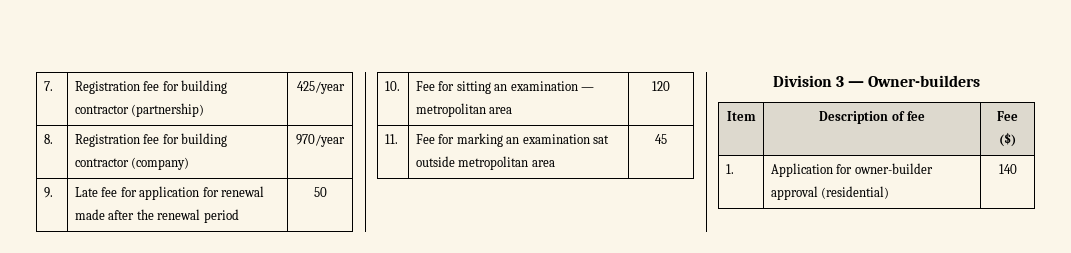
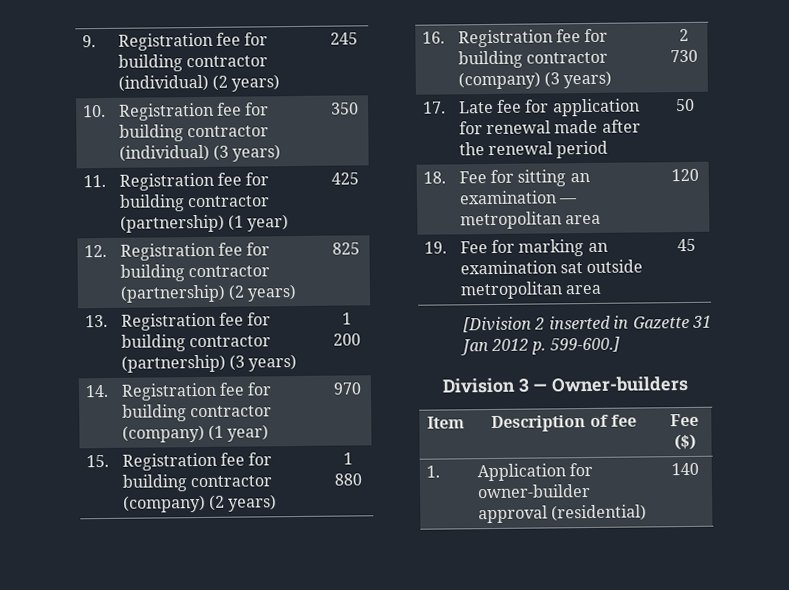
[43,81,53,91] [74,80,228,94] [74,103,205,117] [296,81,345,94] [43,134,53,144] [74,133,228,147] [74,157,190,170] [296,134,345,147] [43,187,53,198] 7. | Registration fee for building contractor (partnership) | 425/year // 8. | Registration fee for building contractor (company) | 970/year // 9. -> [81,35,96,48] [117,32,269,51] [117,54,268,72] [117,74,281,92] [330,32,358,45] [82,104,106,118] [118,102,270,121] [118,124,269,142] [118,144,282,162] [331,102,359,115] [82,174,106,188] [118,172,270,191] [118,194,270,212] [119,214,290,233] [331,172,359,185] [83,244,107,258] [119,242,271,261] [119,264,270,282] [119,284,298,303] [332,242,360,255] [84,314,108,328] [120,312,272,331] [120,334,271,352] [120,354,298,373] [342,312,352,325] [333,333,361,346] [84,384,109,398] [120,382,273,401] [121,404,272,422] [121,424,270,443] [333,382,362,395] [85,454,109,468] [121,452,273,471] [121,474,272,492] [122,494,278,513] [343,452,353,465] [334,473,362,486] [421,31,445,44] [457,28,609,48] [457,50,608,69] [457,70,613,90] [679,28,689,42] [670,49,698,63] [422,101,446,114] 9. | Registration fee for building contractor (individual) (2 years) | 245 // 10. | Registration fee for building contractor (individual) (3 years) | 350 // 11. | Registration fee for building contractor (partnership) (1 year) | 425 // 12. | Registration fee for building contractor (partnership) (2 years) | 825 // 13. | Registration fee for building contractor (partnership) (3 years) | 1 200 // 14. | Registration fee for building contractor (company) (1 year) | 970 // 15. | Registration fee for building contractor (company) (2 years) | 1 880 // 16. | Registration fee for building contractor (company) (3 years) | 2 730 // 17.
[384,81,400,91] 10. -> [422,171,446,184] 18.
[384,134,398,144] 11. -> [423,241,447,254] 19.
(667, 139) none -> [462,315,712,333] [459,336,620,356] // [Division 2 inserted in Gazette 31 Jan 2012 p. 599-600.]

